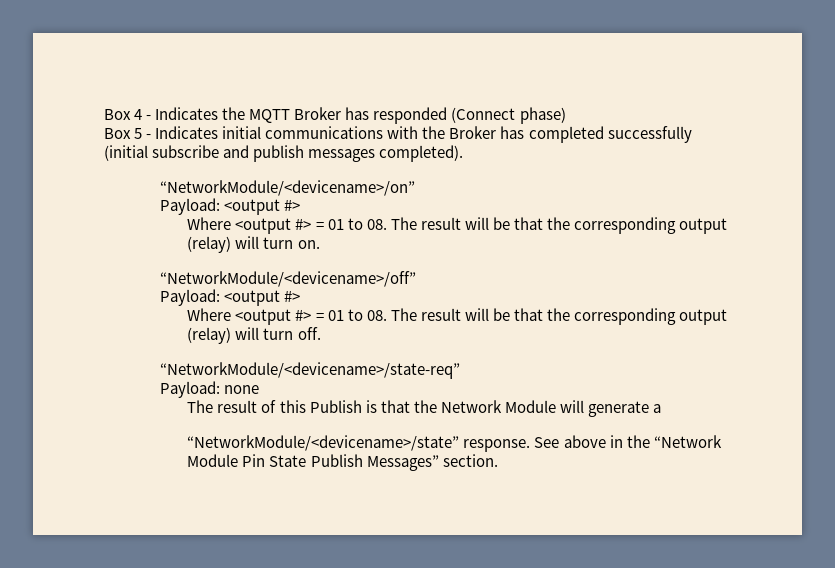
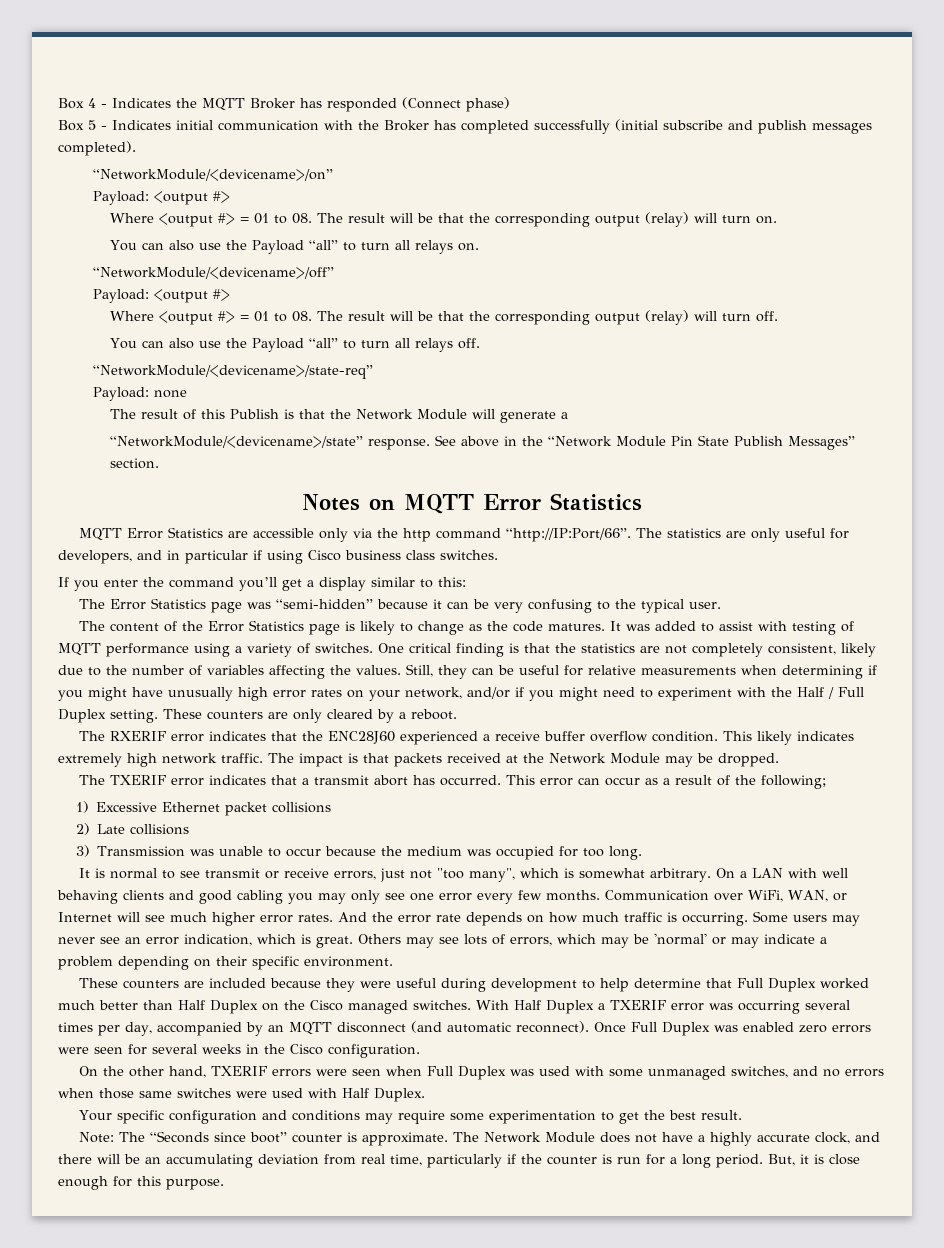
[265,126,384,139] communications -> [218,120,319,131] communication
(320, 244) none -> [110,240,480,254] // You can also use the Payload “all” to turn all relays on.
(321, 333) none -> [110,338,481,352] // You can also use the Payload “all” to turn all relays off.
(498, 460) none -> [302,493,642,514] [79,527,850,542] [58,550,498,564] [58,577,466,591] [79,598,722,613] [79,620,855,635] [58,643,876,657] [58,664,877,679] [58,687,864,701] [58,709,457,723] [79,731,855,745] [58,753,779,767] [79,775,827,789] [75,801,331,816] [75,823,189,835] [75,845,642,860] [79,868,849,882] [57,890,847,904] [58,911,860,926] [58,933,827,948] [58,956,393,970] [79,978,870,992] [58,1000,850,1014] [58,1021,871,1036] [58,1044,420,1058] [79,1066,885,1080] [58,1088,425,1102] [79,1110,743,1124] [79,1131,881,1146] [58,1154,860,1168] [58,1176,224,1190] // Notes on MQTT Error Statistics // MQTT Error Statistics are accessible only via the http command “http://IP:Port/66”. The statistics are only useful for developers, and in particular if using Cisco business class switches. // If you enter the command you’ll get a display similar to this: // The Error Statistics page was “semi-hidden” because it can be very confusing to the typical user. // The content of the Error Statistics page is likely to change as the code matures. It was added to assist with testing of MQTT performance using a variety of switches. One critical finding is that the statistics are not completely consistent, likely due to the number of variables affecting the values. Still, they can be useful for relative measurements when determining if you might have unusually high error rates on your network, and/or if you might need to experiment with the Half / Full Duplex setting. These counters are only cleared by a reboot. // The RXERIF error indicates that the ENC28J60 experienced a receive buffer overflow condition. This likely indicates extremely high network traffic. The impact is that packets received at the Network Module may be dropped. // The TXERIF error indicates that a transmit abort has occurred. This error can occur as a result of the following; // 1) Excessive Ethernet packet collisions // 2) Late collisions // 3) Transmission was unable to occur because the medium was occupied for too long. // It is normal to see transmit or receive errors, just not "too many", which is somewhat arbitrary. On a LAN with well behaving clients and good cabling you may only see one error every few months. Communication over WiFi, WAN, or Internet will see much higher error rates. And the error rate depends on how much traffic is occurring. Some users may never see an error indication, which is great. Others may see lots of errors, which may be 'normal' or may indicate a problem depending on their specific environment. // These counters are included because they were useful during development to help determine that Full Duplex worked much better than Half Duplex on the Cisco managed switches. With Half Duplex a TXERIF error was occurring several times per day, accompanied by an MQTT disconnect (and automatic reconnect). Once Full Duplex was enabled zero errors were seen for several weeks in the Cisco configuration. // On the other hand, TXERIF errors were seen when Full Duplex was used with some unmanaged switches, and no errors when those same switches were used with Half Duplex. // Your specific configuration and conditions may require some experimentation to get the best result. // Note: The “Seconds since boot” counter is approximate. The Network Module does not have a highly accurate clock, and there will be an accumulating deviation from real time, particularly if the counter is run for a long period. But, it is close enough for this purpose.

